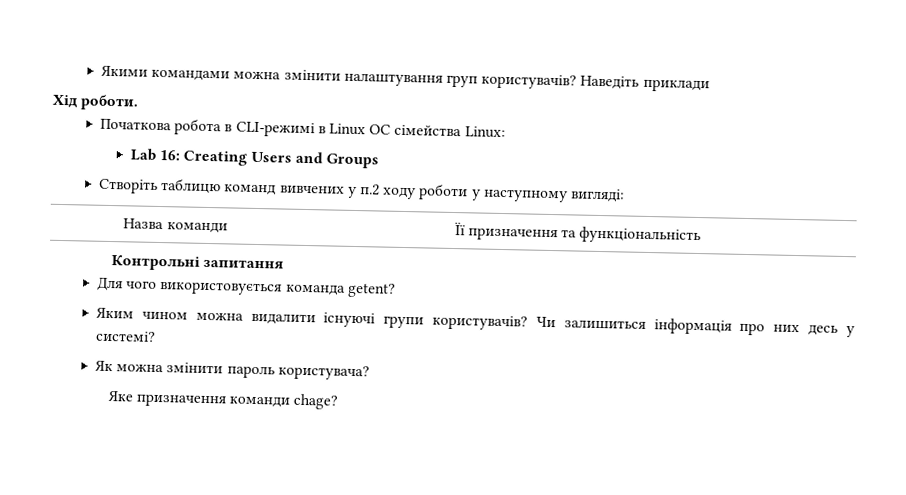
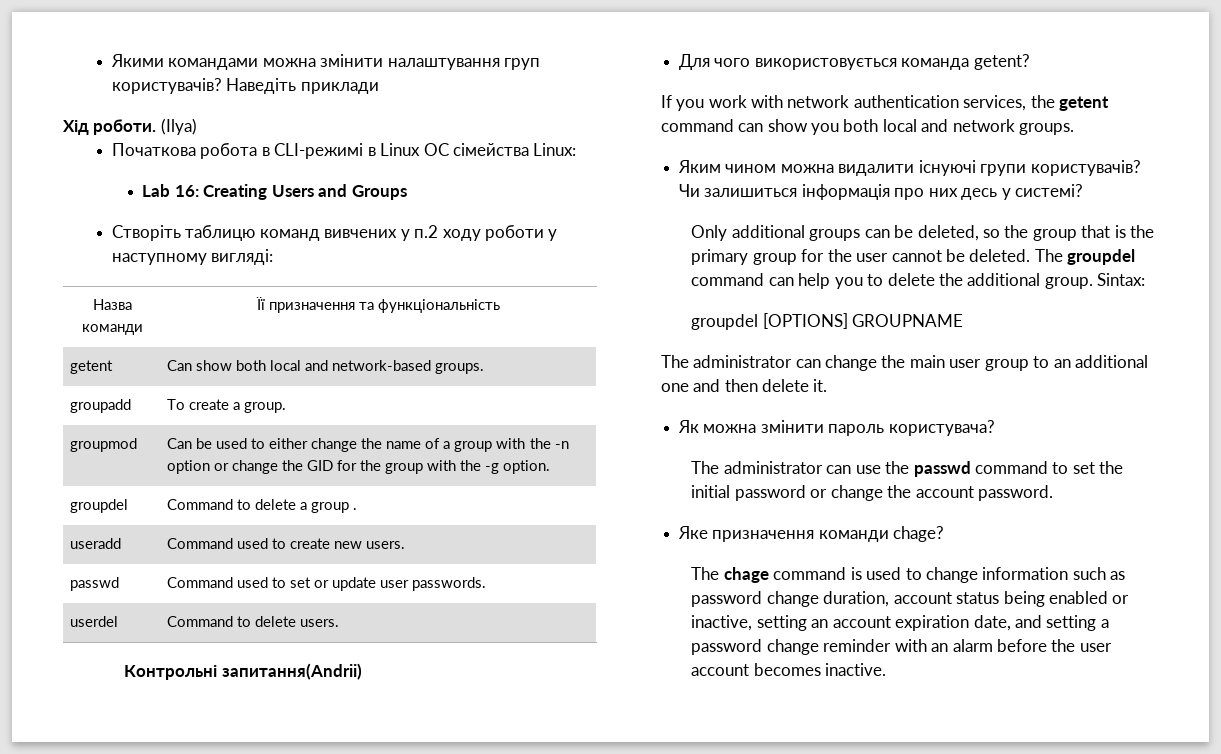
(140, 102) none -> [160,118,197,135] (Ilya)
(702, 235) none -> [69,360,113,374] [166,360,485,374] [69,399,131,413] [166,399,287,413] [69,438,137,452] [166,438,569,452] [166,460,551,474] [69,499,128,513] [166,499,358,513] [69,538,121,549] [166,538,406,549] [69,577,119,591] [166,577,487,591] [69,616,118,627] [166,616,340,627] // getent | Can show both local and network-based groups. // groupadd | To create a group. // groupmod | Can be used to either change the name of a group with the -n option or change the GID for the group with the -g option. // groupdel | Command to delete a group . // useradd | Command used to create new users. // passwd | Command used to set or update user passwords. // userdel | Command to delete users.
[203,258,285,269] запитання -> [221,663,362,680] запитання(Andrii)
(396, 290) none -> [660,95,1110,111] [660,119,1075,135] // If you work with network authentication services, the getent command can show you both local and network groups.
(157, 336) none -> [691,225,1155,241] [691,249,1136,265] [691,273,1146,289] [691,313,964,330] [660,355,1149,371] [660,379,828,392] // Only additional groups can be deleted, so the group that is the primary group for the user cannot be deleted. The groupdel command can help you to delete the additional group. Sintax: // groupdel [OPTIONS] GROUPNAME // The administrator can change the main user group to an additional one and then delete it.
[107,390,339,410] Яке призначення команди chage? -> [691,461,1124,477] [691,485,1053,501] [677,526,945,542] [691,567,1126,583] [691,591,1130,607] [691,615,1109,631] [691,639,1112,655] [691,663,887,676] The administrator can use the passwd command to set the initial password or change the account password. // Яке призначення команди chage? // The chage command is used to change information such as password change duration, account status being enabled or inactive, setting an account expiration date, and setting a password change reminder with an alarm before the user account becomes inactive.

